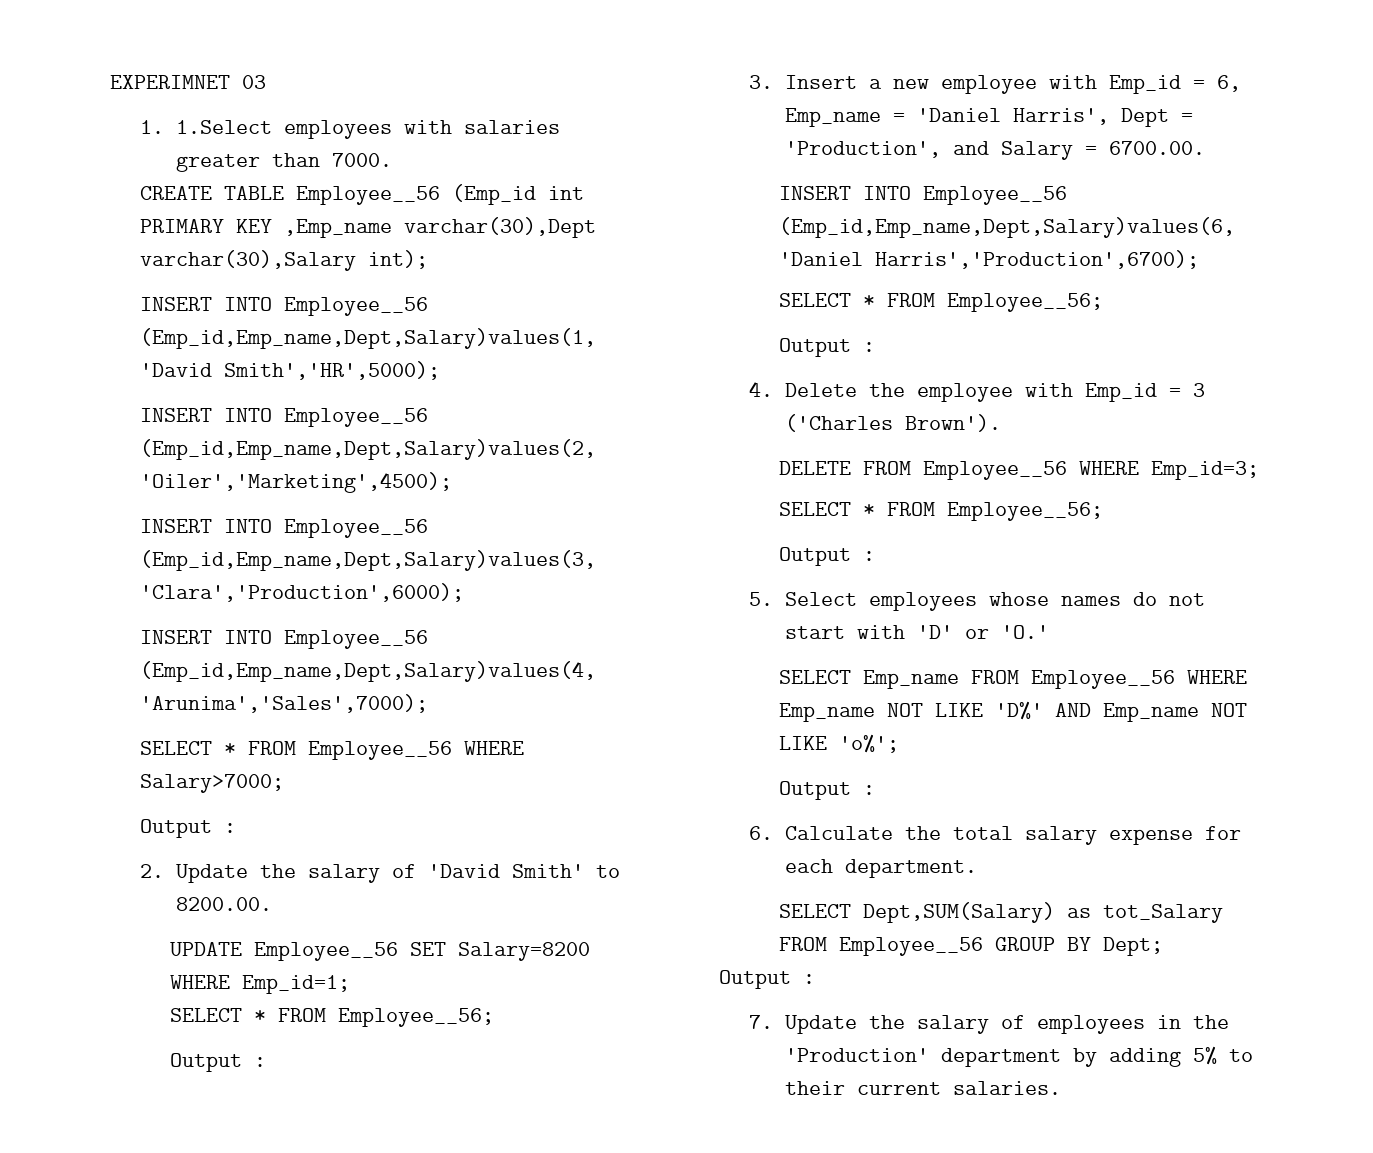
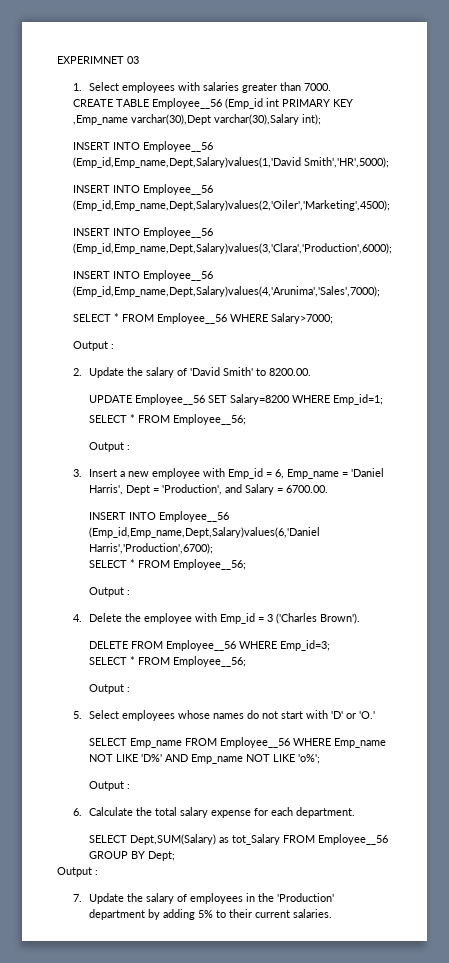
[175,120,272,134] 1.Select -> [88,82,119,91] Select

